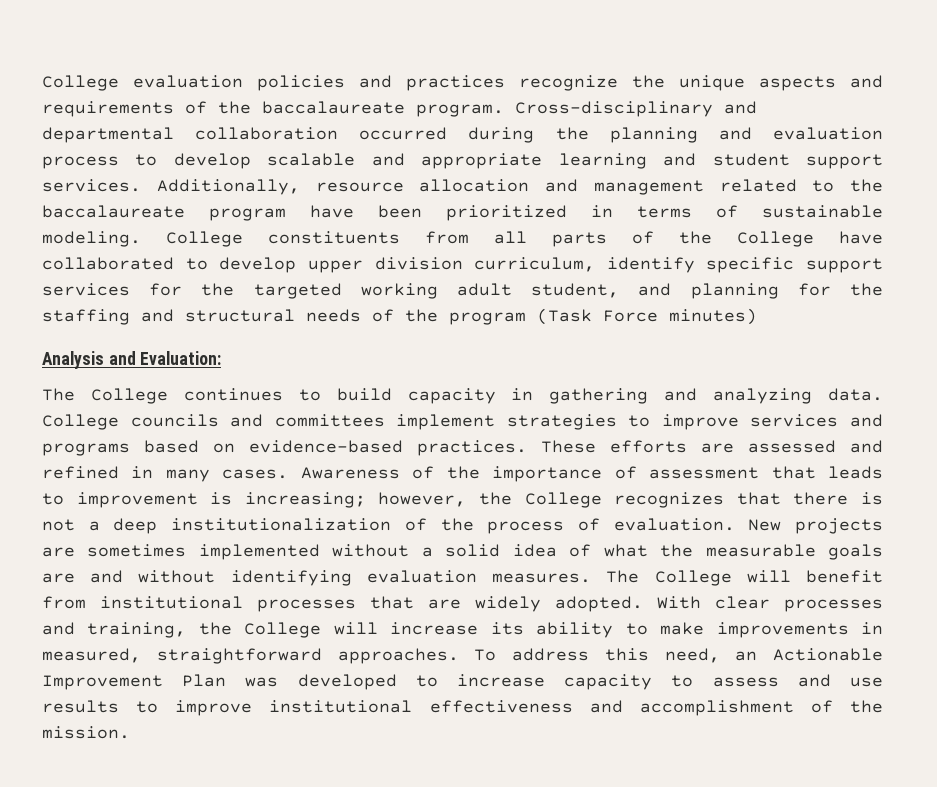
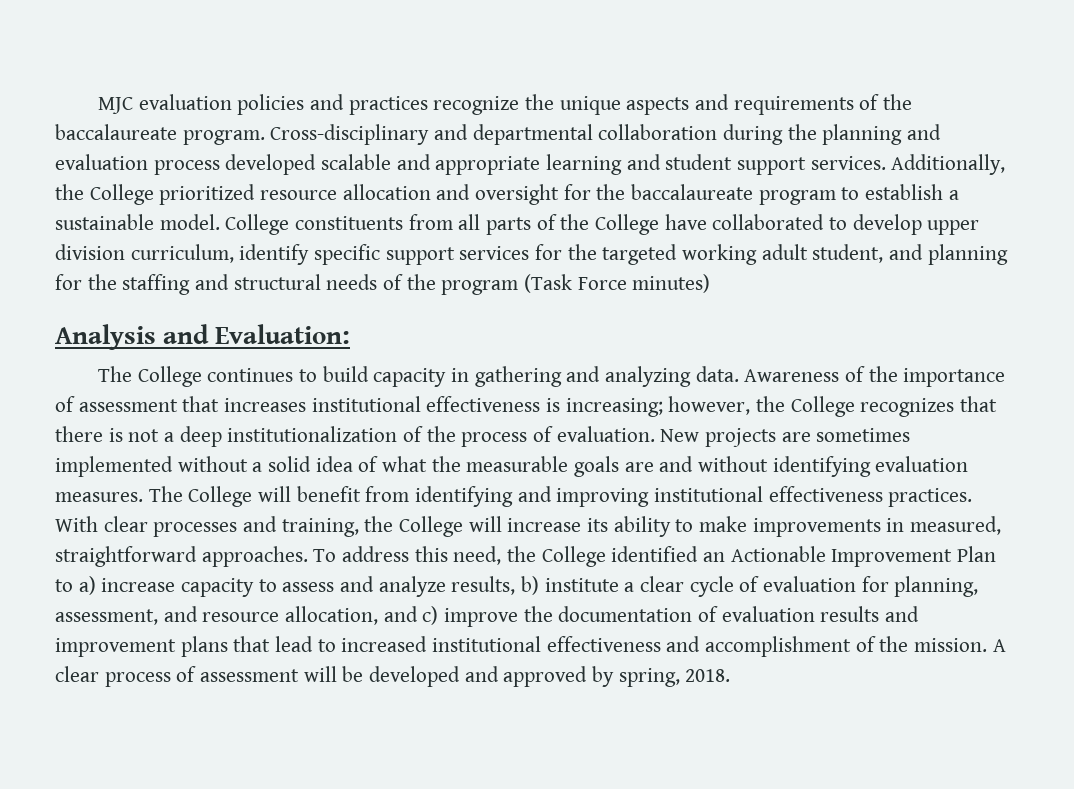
[42,75,119,91] College -> [97,97,133,114] MJC
[359,127,448,140] occurred -> (718, 132) none
[135,153,251,169] to develop -> [225,154,317,175] developed
[315,179,883,195] [42,205,883,221] [42,231,141,247] resource allocation and management related to the baccalaureate program have been prioritized in terms of sustainable modeling. -> [55,184,959,205] [55,214,220,230] the College prioritized resource allocation and oversight for the baccalaureate program to establish a sustainable model.
[42,414,883,430] [42,440,883,456] [42,466,289,482] College councils and committees implement strategies to improve services and programs based on evidence-based practices. These efforts are assessed and refined in many cases. -> (739, 374) none
[828,466,884,479] [42,492,198,508] leads to improvement -> [224,396,541,412] increases institutional effectiveness
[100,596,643,612] institutional processes that are widely adopted. -> [415,486,973,507] identifying and improving institutional effectiveness practices.
(720, 655) none -> [507,546,699,567] the College identified
[245,674,438,690] was developed to -> [55,576,96,595] to a)
[850,677,884,687] [42,700,253,716] use results to improve -> [378,576,979,597] [55,606,920,627] [55,636,428,657] analyze results, b) institute a clear cycle of evaluation for planning, assessment, and resource allocation, and c) improve the documentation of evaluation results and improvement plans that lead to increased
(130, 732) none -> [992,639,1006,652] [55,666,731,687] A clear process of assessment will be developed and approved by spring, 2018.

